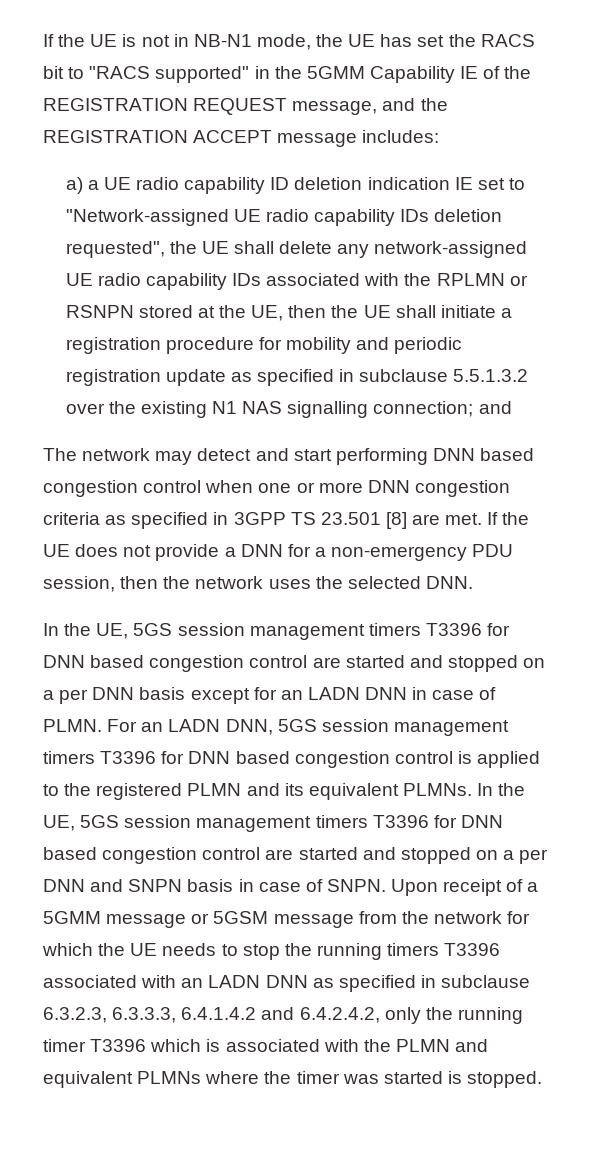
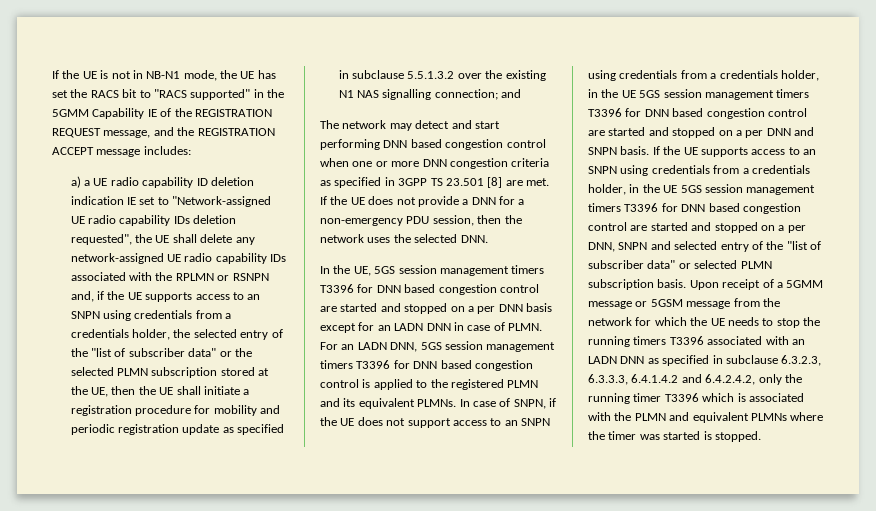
(134, 311) none -> [70,291,261,302] [70,310,232,321] [70,329,283,340] [70,348,252,357] [70,367,218,378] and, if the UE supports access to an SNPN using credentials from a credentials holder, the selected entry of the "list of subscriber data" or the selected PLMN subscription
[498,783,526,796] [43,815,75,831] the UE, -> [472,398,556,409] [320,417,550,428] [588,70,819,81] [588,89,636,98] case of SNPN, if the UE does not support access to an SNPN using credentials from a credentials holder, in the UE
[187,879,386,892] basis in case of SNPN. -> [620,146,816,157] [588,165,810,176] [588,184,816,195] [588,203,801,214] [588,222,806,233] [588,241,821,252] [588,260,772,269] [588,279,687,290] basis. If the UE supports access to an SNPN using credentials from a credentials holder, in the UE 5GS session management timers T3396 for DNN based congestion control are started and stopped on a per DNN, SNPN and selected entry of the "list of subscriber data" or selected PLMN subscription basis.

